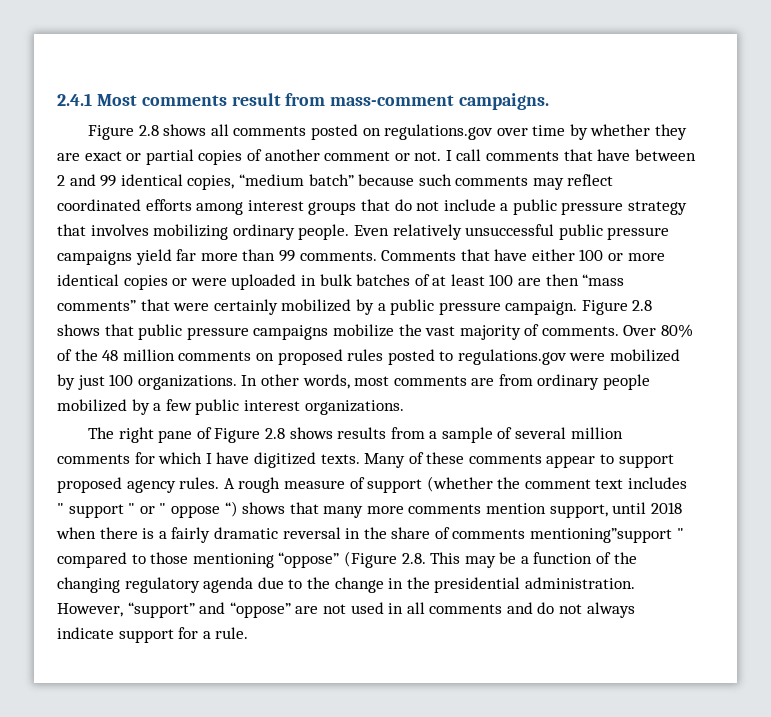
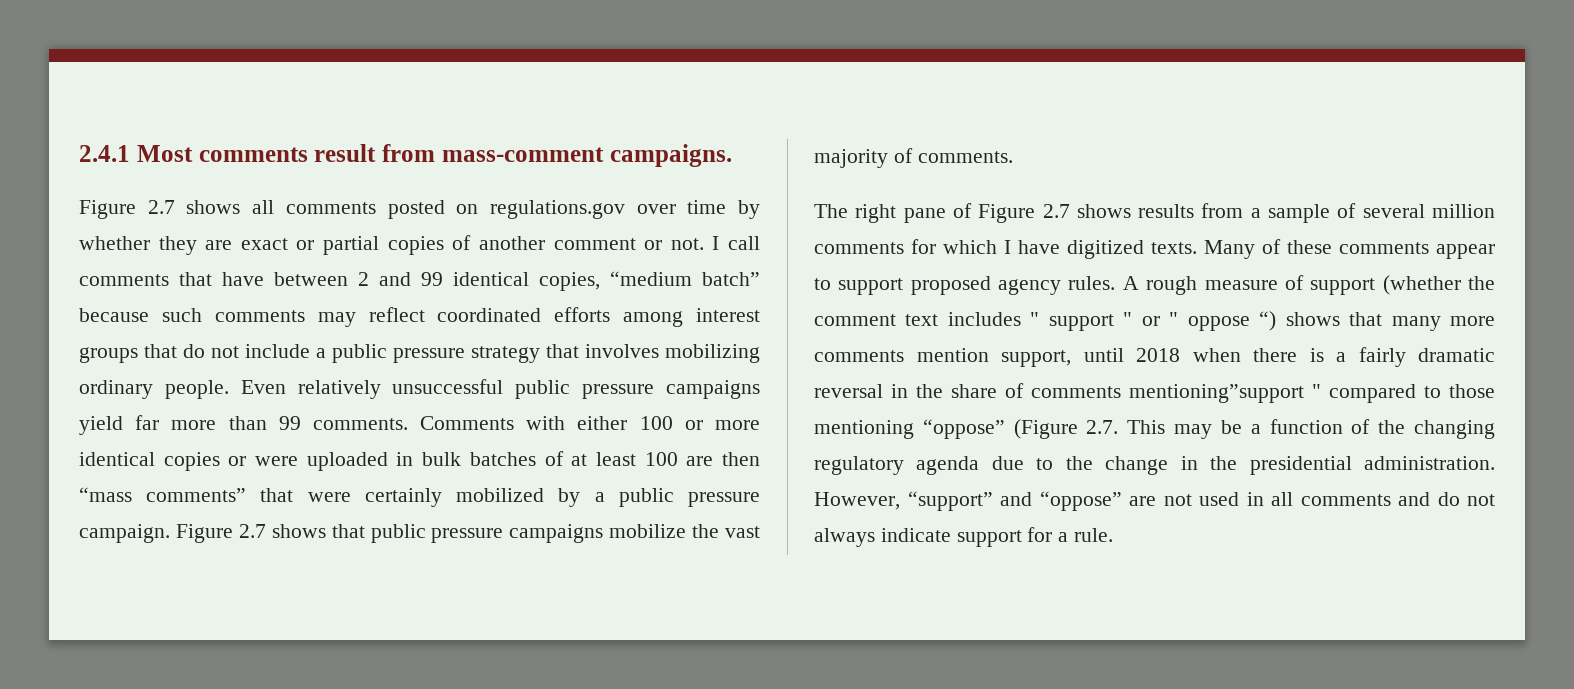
[138,125,159,136] 2.8 -> [147,200,175,214] 2.7
[460,249,528,261] that have -> [526,416,566,430] with
[632,300,653,311] 2.8 -> [238,524,266,538] 2.7
[623,324,694,338] [57,349,681,365] [57,374,651,390] [57,399,404,415] Over 80% of the 48 million comments on proposed rules posted to regulations.gov were mobilized by just 100 organizations. In other words, most comments are from ordinary people mobilized by a few public interest organizations. -> (1013, 157) none
[264,428,285,439] 2.8 -> [1042,204,1070,218] 2.7
[401,553,426,564] 2.8. -> [1086,420,1119,434] 2.7.

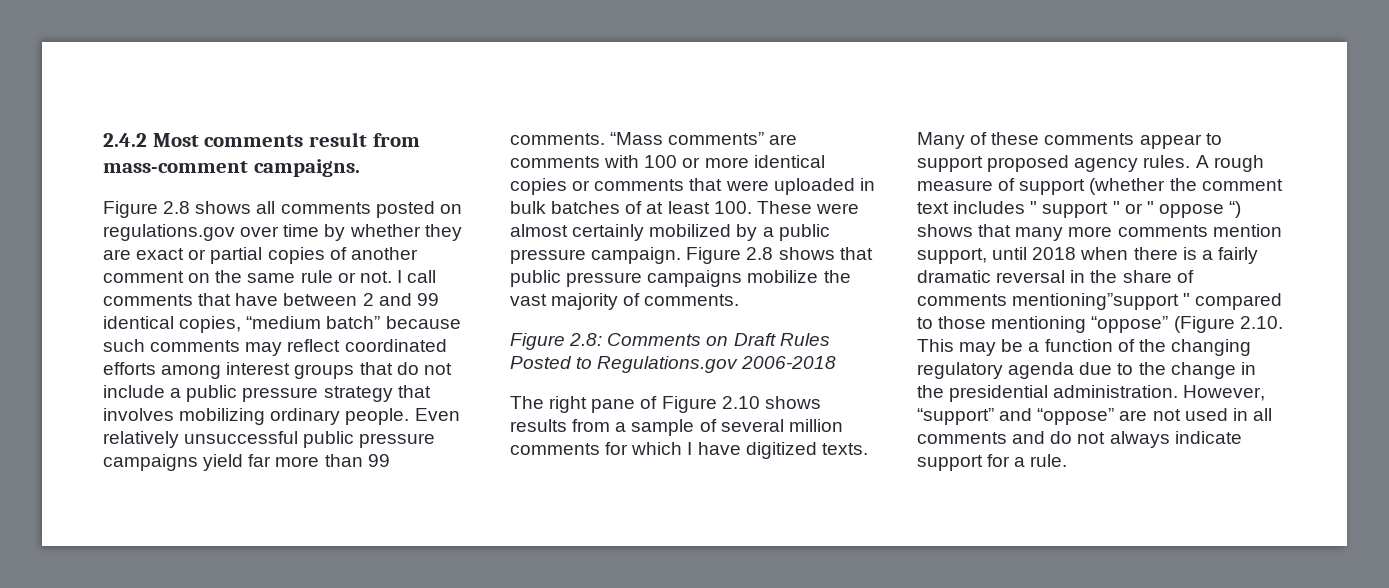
[79,145,130,162] 2.4.1 -> [103,133,147,147] 2.4.2
[147,200,175,214] 2.7 -> [163,201,191,214] 2.8
(636, 244) none -> [188,270,333,283] on the same rule
[420,416,628,430] Comments with either -> [610,132,798,145] [510,155,640,168] “Mass comments” are comments with
(247, 461) none -> [594,178,723,191] comments that
[644,452,760,466] [79,487,351,502] 100 are then “mass comments” that were -> [713,201,859,214] [510,224,568,237] 100. These were almost
[238,524,266,538] 2.7 -> [746,247,774,260] 2.8
(1013, 157) none -> [510,333,830,350] [510,356,837,373] // Figure 2.8: Comments on Draft Rules Posted to Regulations.gov 2006-2018
[1042,204,1070,218] 2.7 -> [721,396,760,409] 2.10
[1086,420,1119,434] 2.7. -> [1239,316,1283,329] 2.10.

